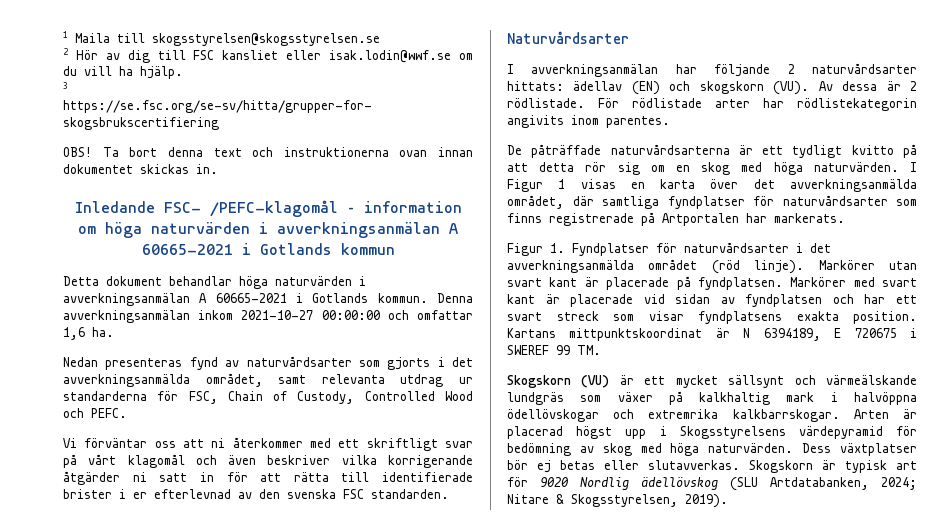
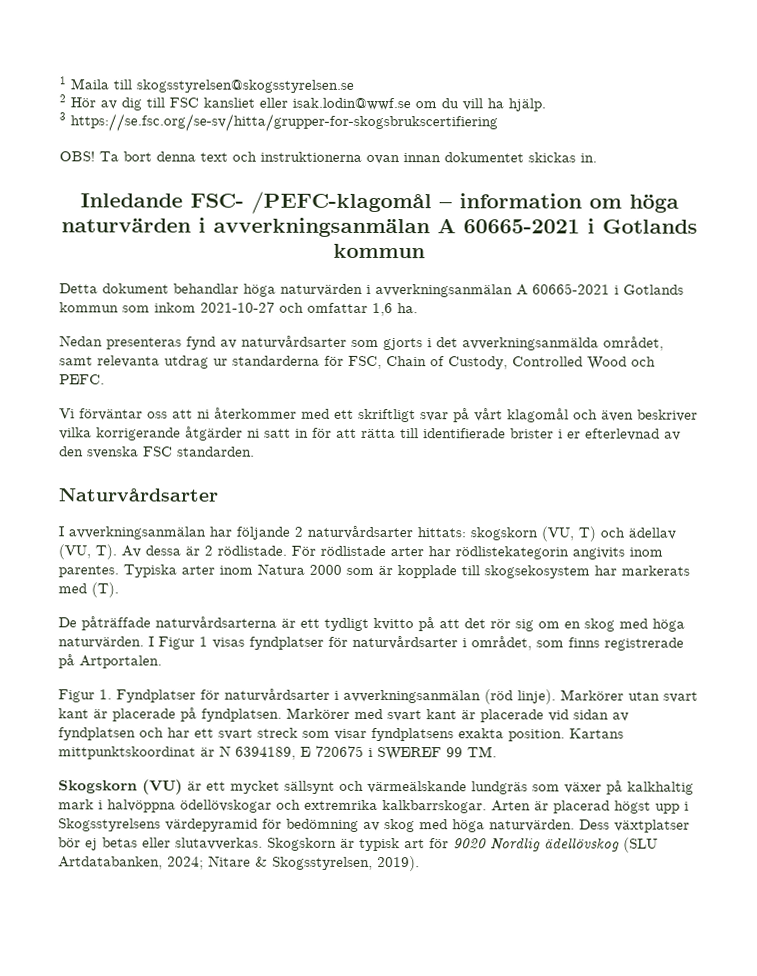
[377,293,473,303] [63,310,190,323] kommun. Denna avverkningsanmälan -> [59,302,150,313] kommun som
[321,310,380,320] 00:00:00 -> (275, 307) none
[573,81,810,95] ädellav (EN) och skogskorn (VU). -> [470,526,676,542] [58,544,117,560] skogskorn (VU, T) och ädellav (VU, T).
(670, 122) none -> [123,563,690,579] [58,582,119,598] Typiska arter inom Natura 2000 som är kopplade till skogsekosystem har markerats med (T).
[539,162,575,172] detta -> [464,618,486,629] det
[630,179,917,192] [507,195,659,209] en karta över det avverkningsanmälda området, där samtliga -> (245, 643) none
(888, 200) none -> [462,636,532,651] i området,
[662,213,845,226] Artportalen har markerats. -> [79,655,162,669] Artportalen.
[810,243,831,253] [507,259,698,273] det avverkningsanmälda området -> [343,689,481,704] avverkningsanmälan

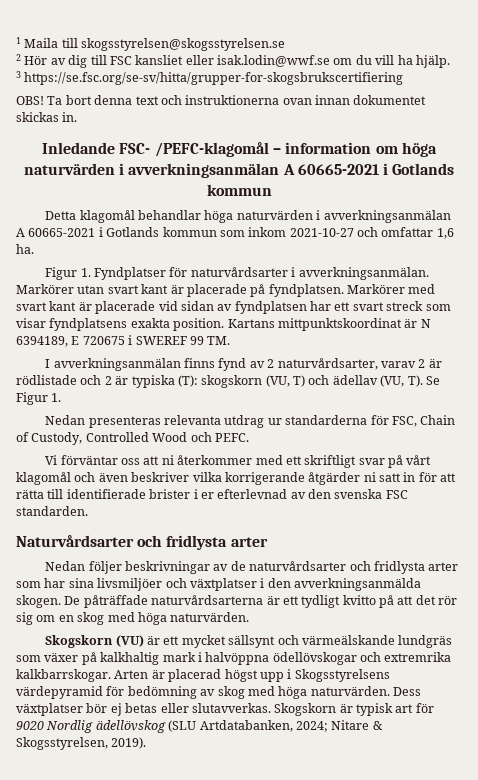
[102,283,169,294] dokument -> [79,210,135,223] klagomål
[59,335,664,351] [59,356,93,366] Nedan presenteras fynd av naturvårdsarter som gjorts i det avverkningsanmälda området, samt -> [45,267,429,280] [16,284,436,297] [16,301,451,314] [16,318,431,331] [16,335,231,347] [45,358,442,371] [16,375,440,388] [16,392,62,405] [45,415,161,428] Figur 1. Fyndplatser för naturvårdsarter i avverkningsanmälan. Markörer utan svart kant är placerade på fyndplatsen. Markörer med svart kant är placerade vid sidan av fyndplatsen har ett svart streck som visar fyndplatsens exakta position. Kartans mittpunktskoordinat är N 6394189, E 720675 i SWEREF 99 TM. // I avverkningsanmälan finns fynd av 2 naturvårdsarter, varav 2 är rödlistade och 2 är typiska (T): skogskorn (VU, T) och ädellav (VU, T). Se Figur 1. // Nedan presenteras
[58,525,676,542] [58,544,663,560] [58,563,690,579] [58,582,119,598] // I avverkningsanmälan har följande 2 naturvårdsarter hittats: skogskorn (VU, T) och ädellav (VU, T). Av dessa är 2 rödlistade. För rödlistade arter har rödlistekategorin angivits inom parentes. Typiska arter inom Natura 2000 som är kopplade till skogsekosystem har markerats med (T). // -> [137,535,268,550] [45,561,459,574] [16,578,421,591] [16,595,61,608] och fridlysta arter // Nedan följer beskrivningar av de naturvårdsarter och fridlysta arter som har sina livsmiljöer och växtplatser i den avverkningsanmälda skogen.
[148,635,684,651] [58,654,162,669] [58,688,698,705] [58,707,629,723] [58,727,624,742] [58,745,497,761] I Figur 1 visas fyndplatser för naturvårdsarter i området, som finns registrerade på Artportalen. // Figur 1. Fyndplatser för naturvårdsarter i avverkningsanmälan (röd linje). Markörer utan svart kant är placerade på fyndplatsen. Markörer med svart kant är placerade vid sidan av fyndplatsen och har ett svart streck som visar fyndplatsens exakta position. Kartans mittpunktskoordinat är N 6394189, E 720675 i SWEREF 99 TM. -> (250, 617) none

